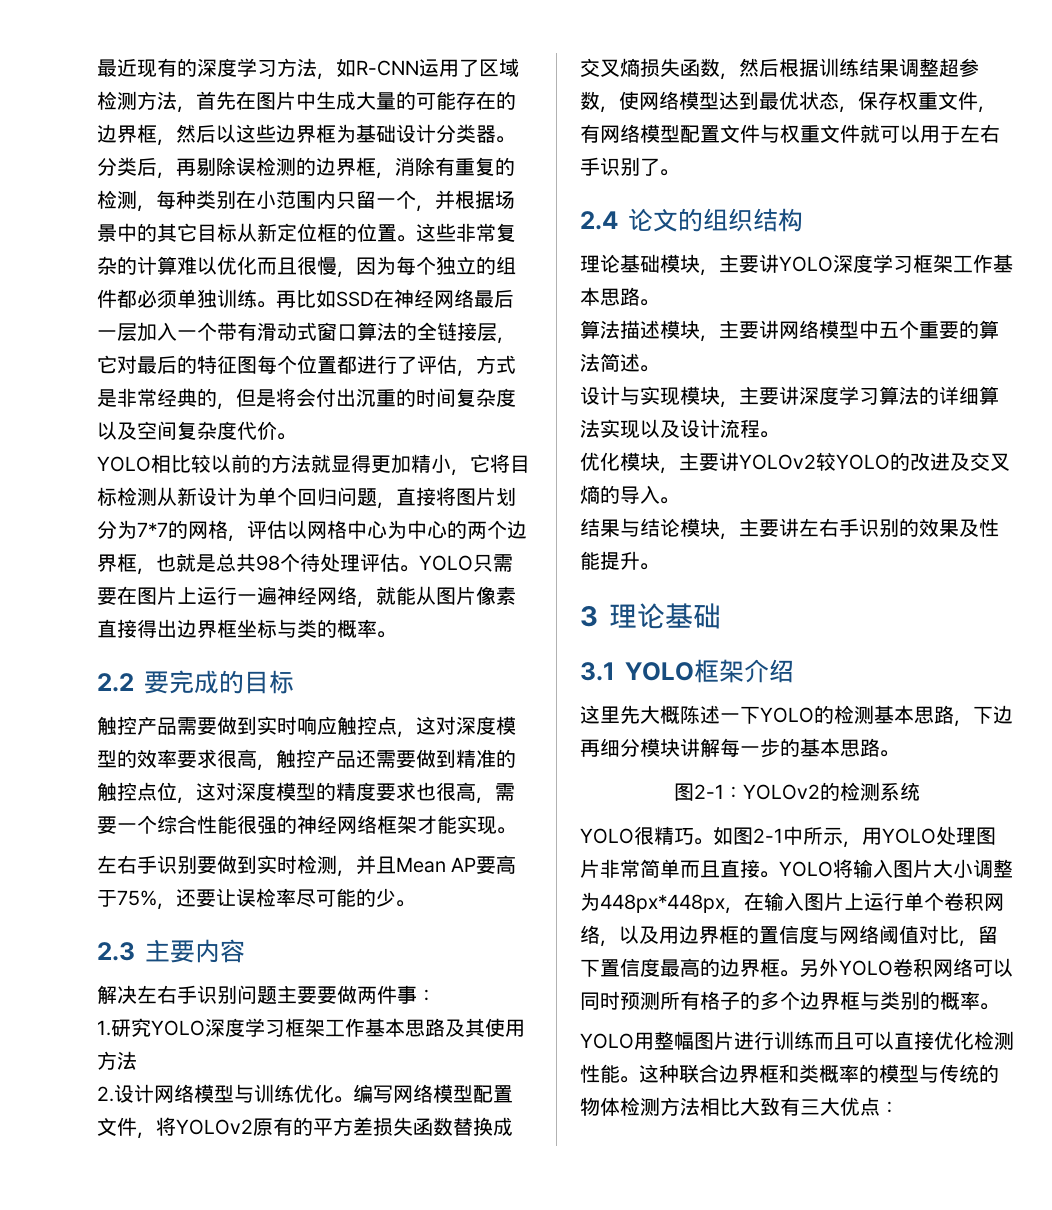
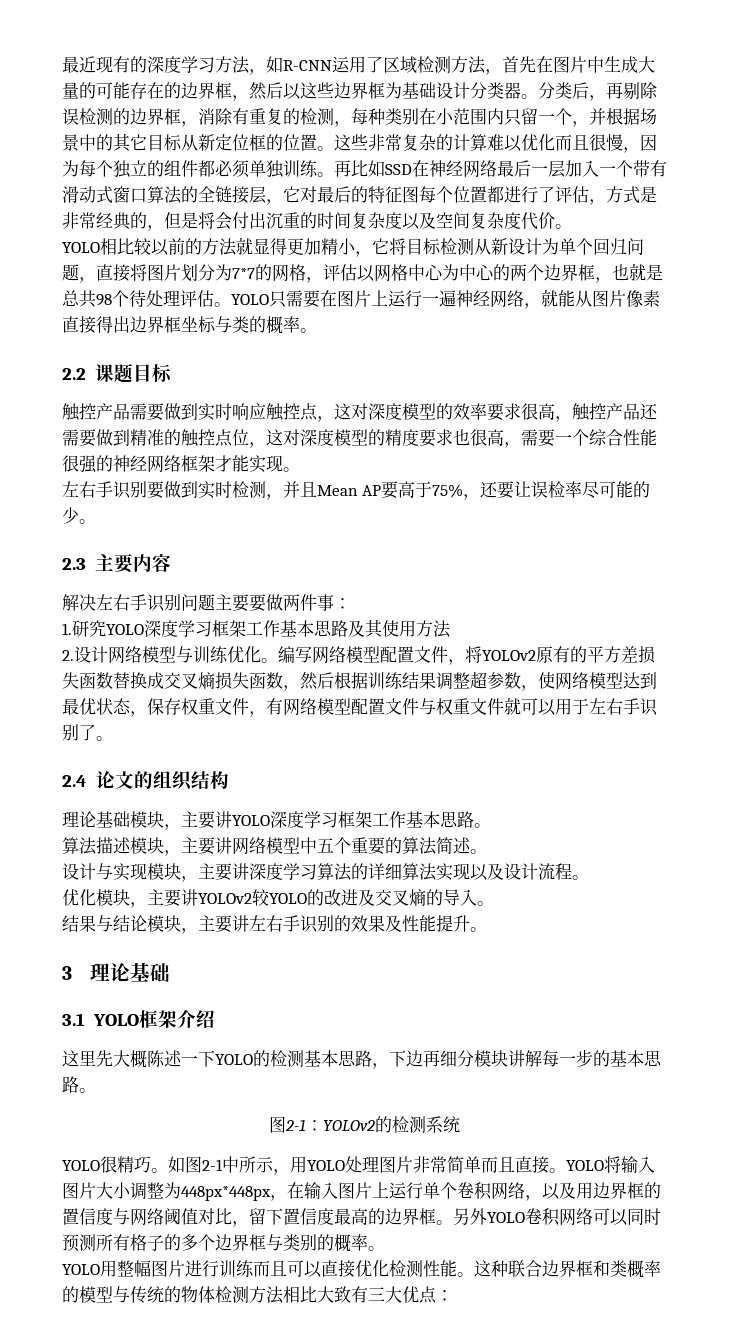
[144,670,244,694] 要完成的 -> [94,363,133,383] 课题

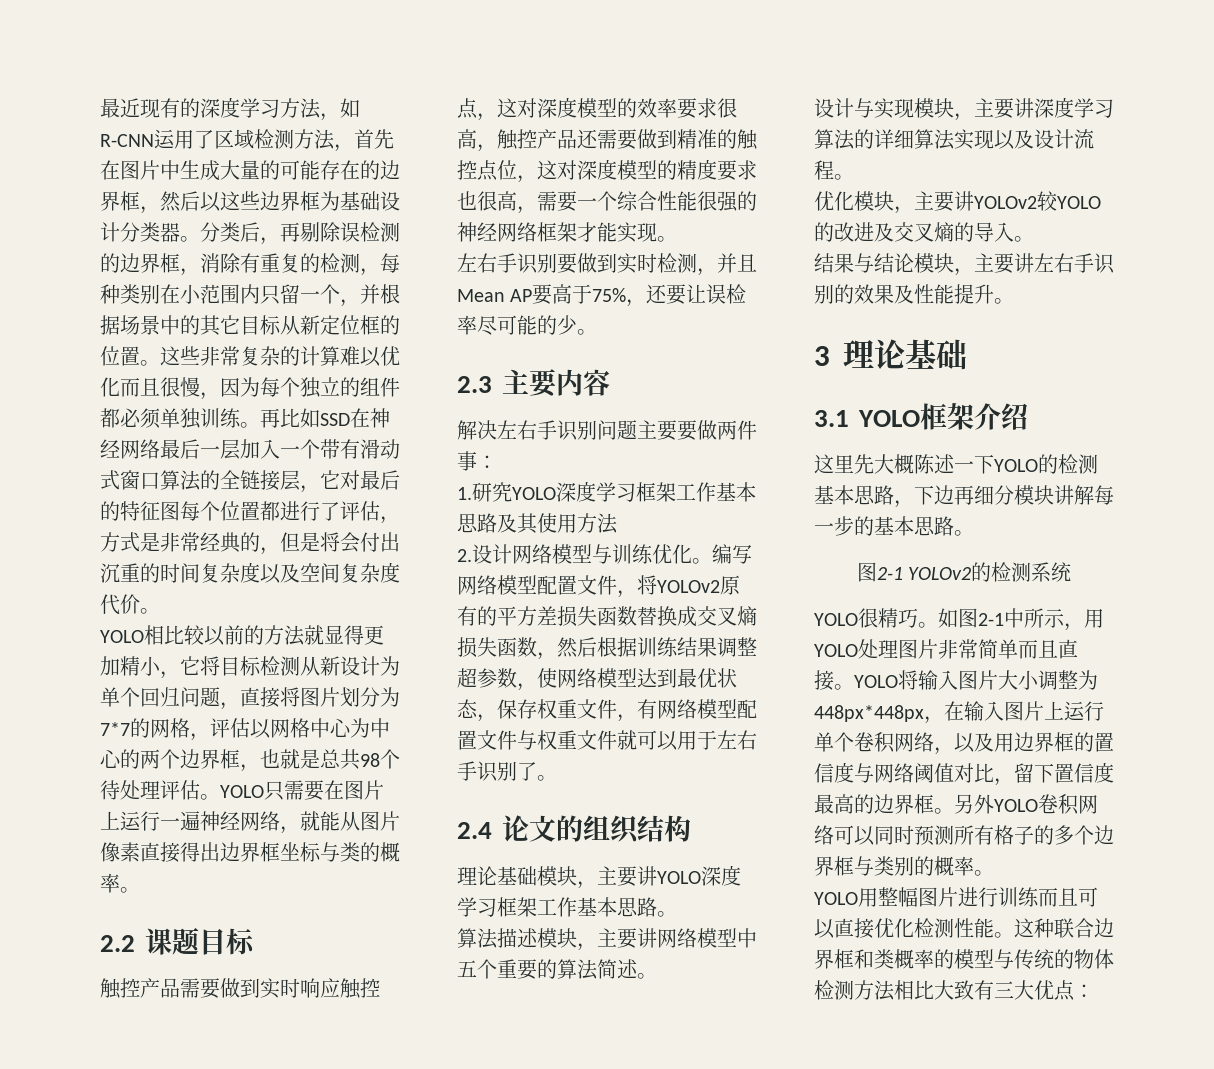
[306,1120,323,1131] ： -> (903, 573) none

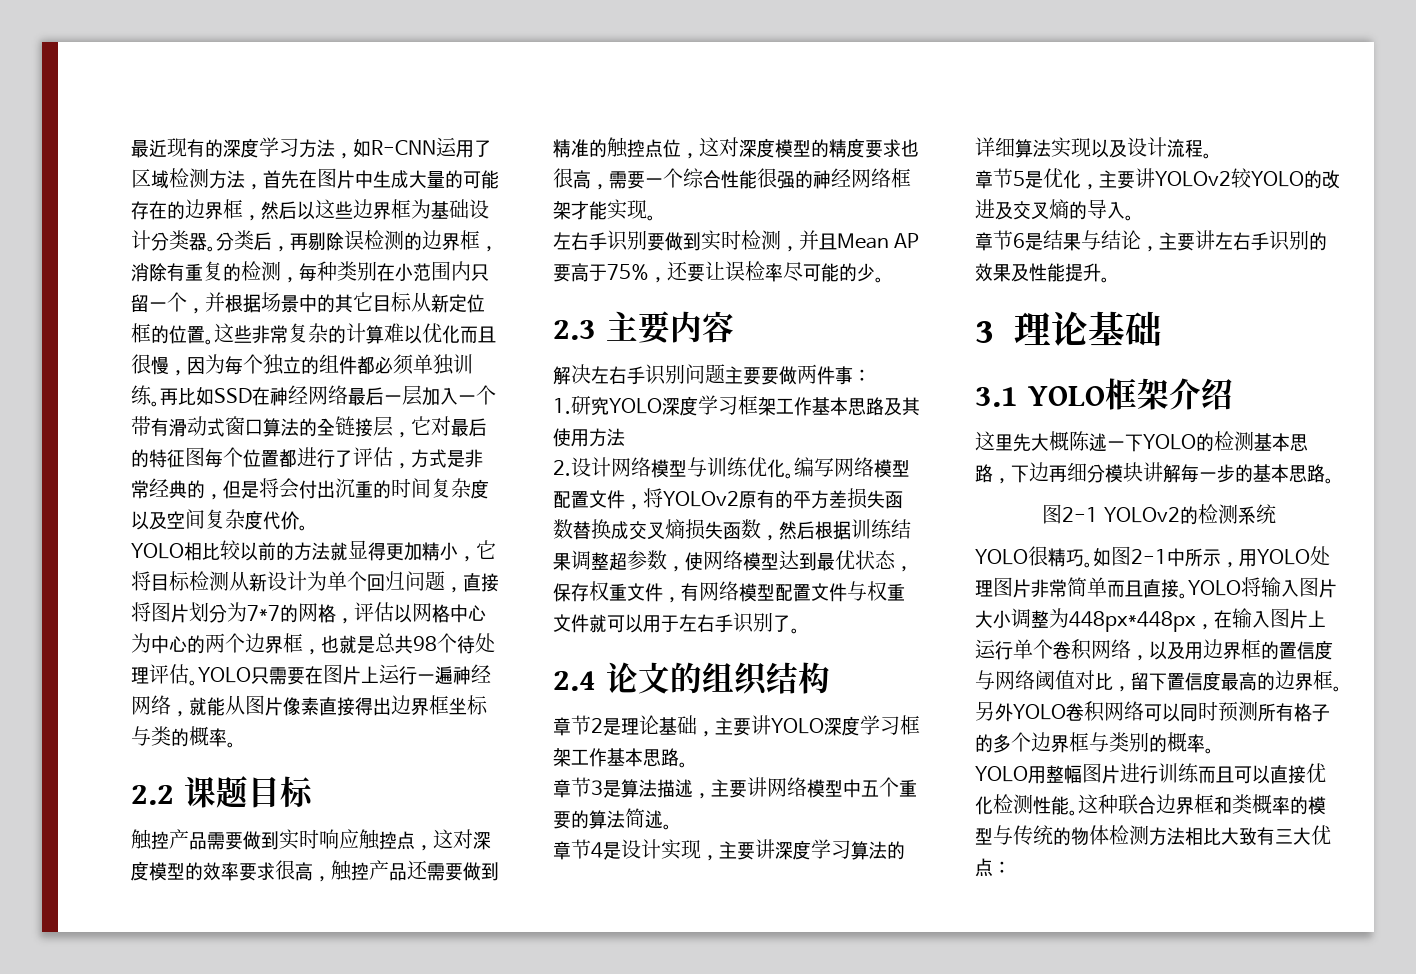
[457,866,577,886] 理论基础模块 -> [553,715,697,736] 章节2是理论基础
(677, 914) none -> [553,777,621,798] 章节3是
[537,928,577,948] 模块 -> (693, 788) none
[814,98,954,119] 设计与实现模块 -> [553,839,701,860] 章节4是设计实现
[814,191,894,211] 优化模块 -> [975,168,1081,189] 章节5是优化
(1034, 239) none -> [975,230,1043,251] 章节6是
[914,253,954,273] 模块 -> (1141, 240) none

